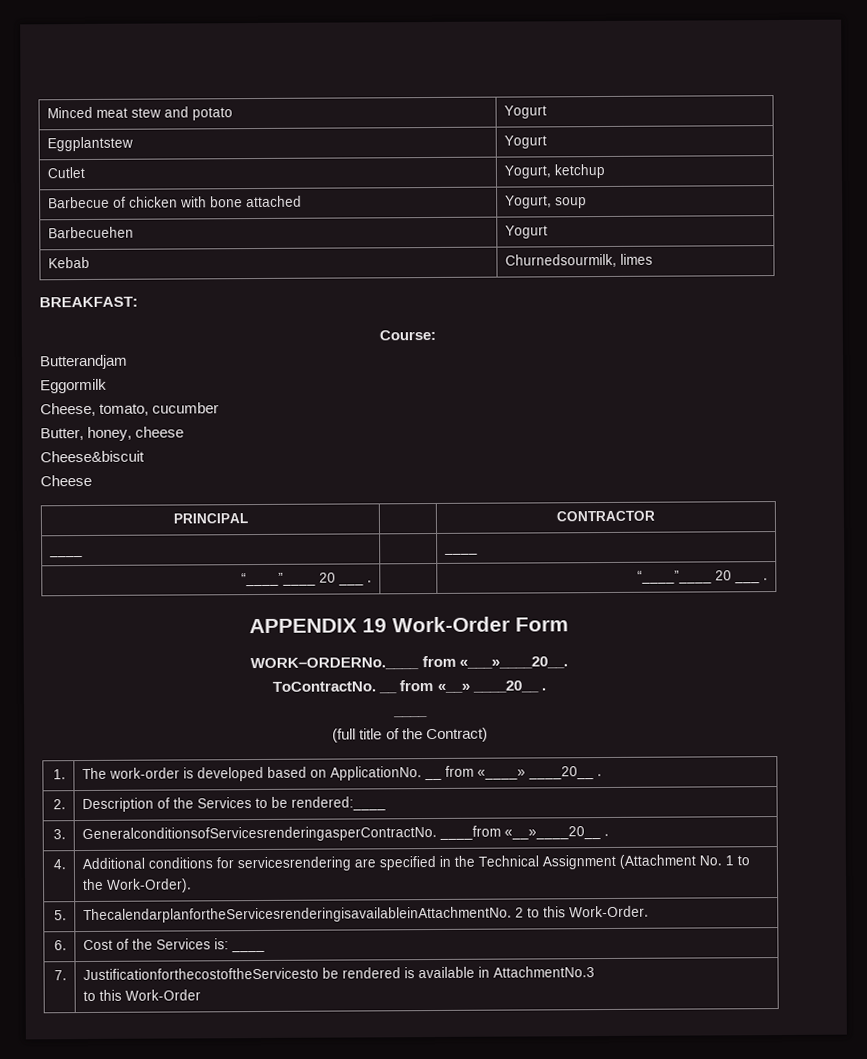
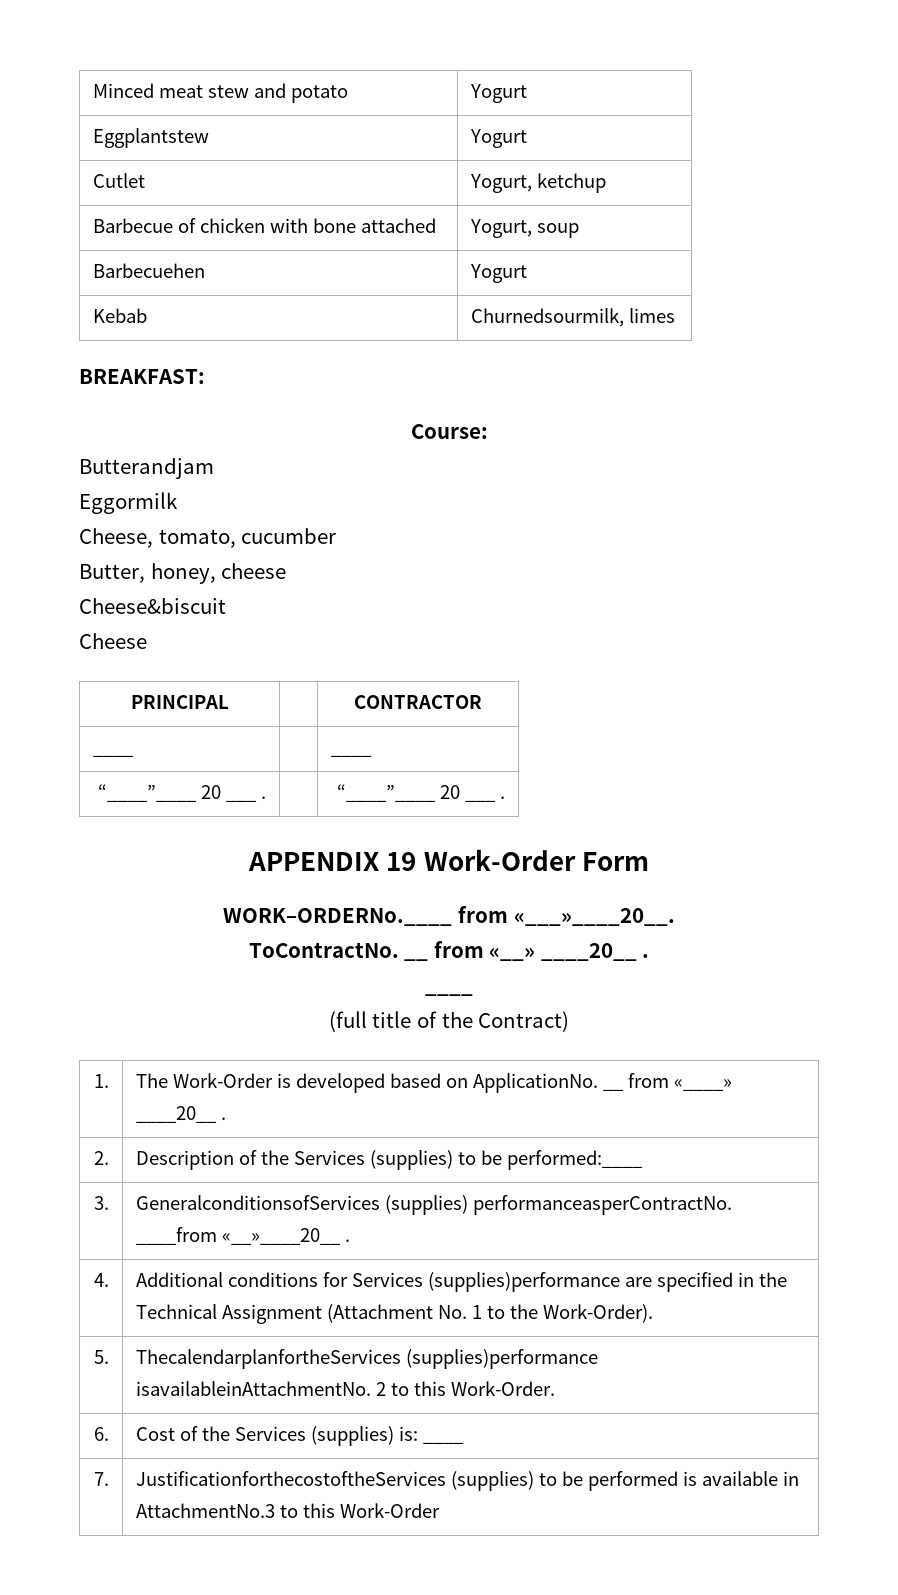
[109,767,181,779] work-order -> [172,1073,273,1088] Work-Order
[255,796,387,811] to be rendered:____ -> [369,1150,643,1170] (supplies) to be performed:____
[82,825,438,843] GeneralconditionsofServicesrenderingasperContractNo. -> [135,1195,732,1215] GeneralconditionsofServices (supplies) performanceasperContractNo.
[237,856,352,872] servicesrendering -> [351,1272,620,1292] Services (supplies)performance
[83,906,513,924] ThecalendarplanfortheServicesrenderingisavailableinAttachmentNo. -> [135,1349,598,1369] [135,1381,371,1396] ThecalendarplanfortheServices (supplies)performance isavailableinAttachmentNo.
(212, 944) none -> [310,1426,394,1446] (supplies)
[83,967,402,981] JustificationforthecostoftheServicesto be rendered -> [135,1471,678,1491] JustificationforthecostoftheServices (supplies) to be performed
(596, 972) // -> (275, 1510) none

